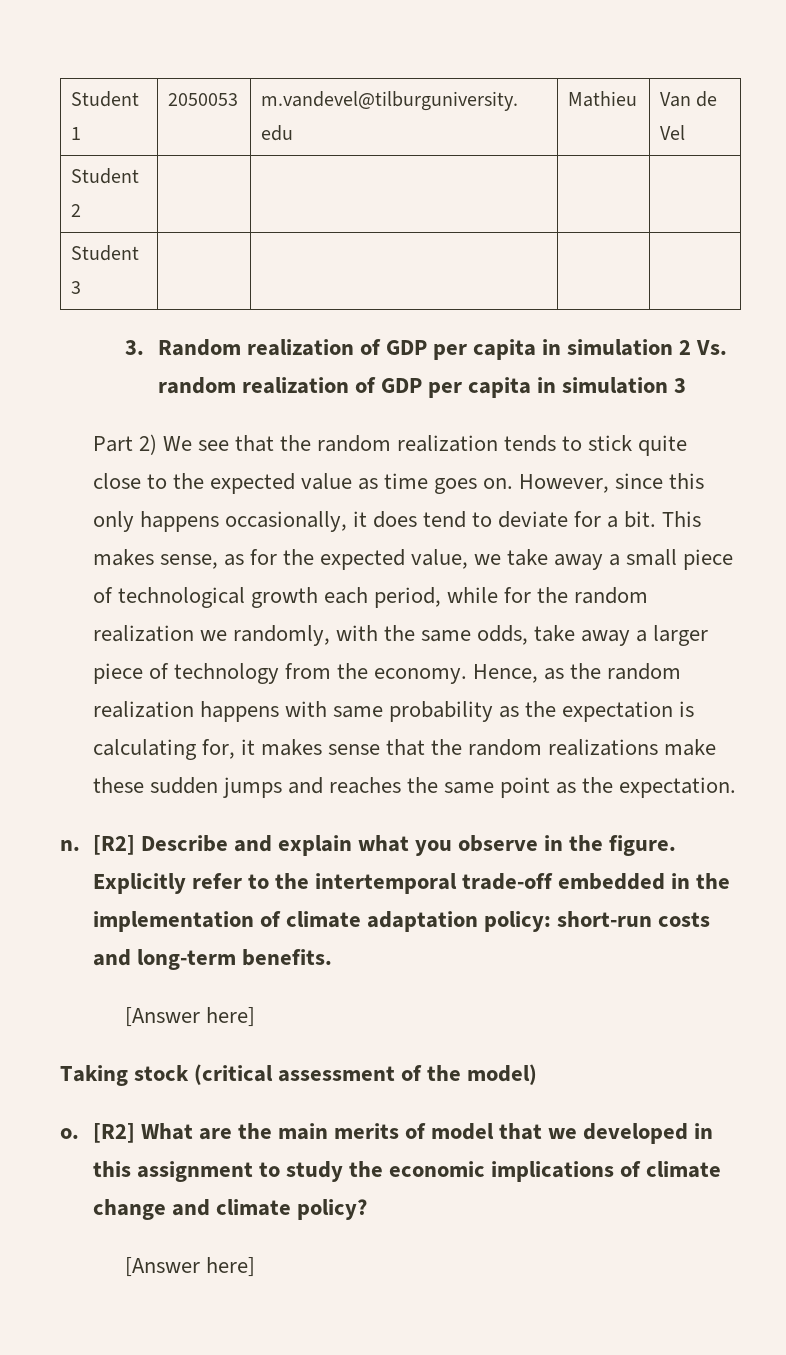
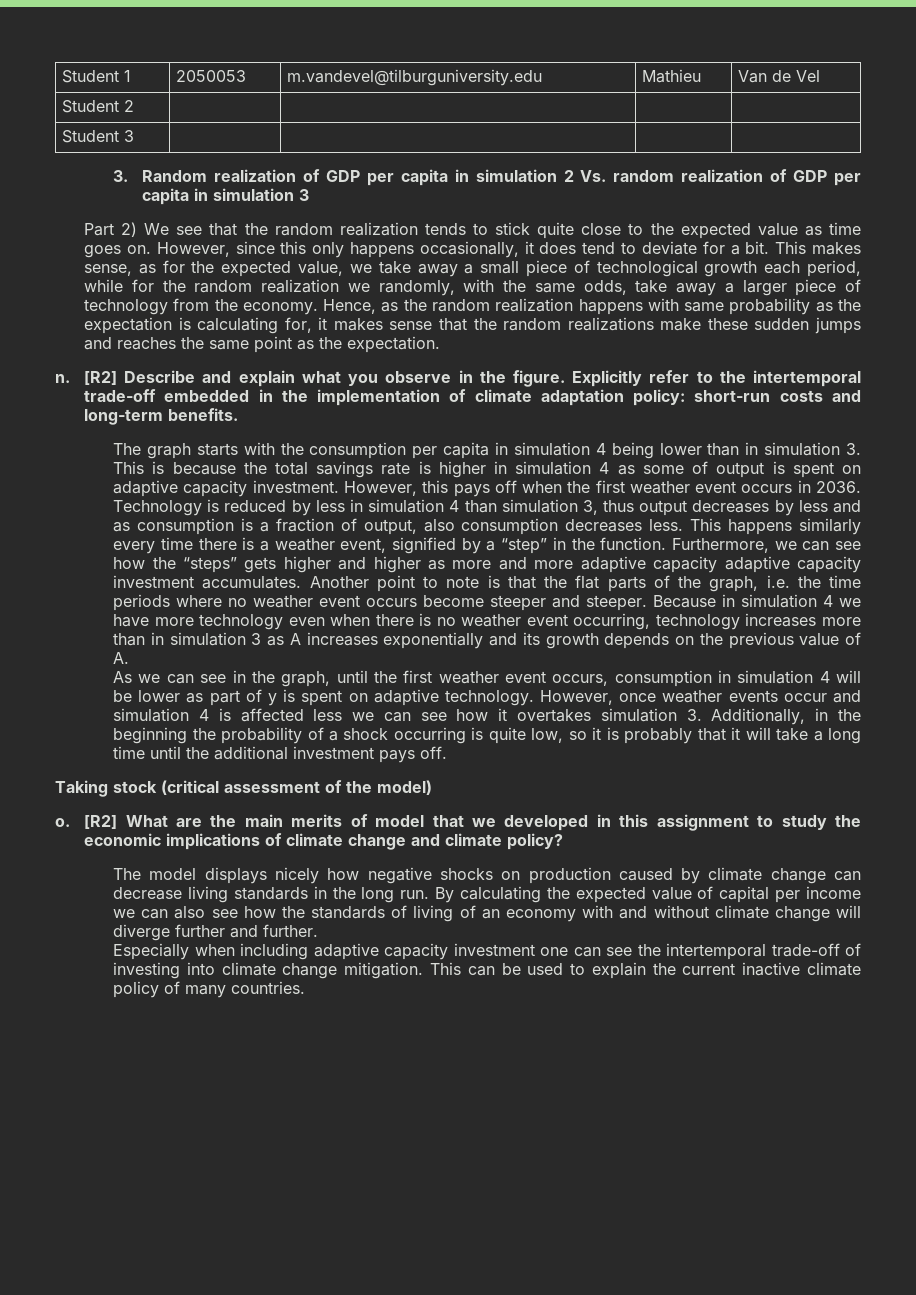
[125,1007,256,1027] [Answer here] -> [113,442,861,459] [113,461,861,478] [113,480,862,497] [113,499,861,516] [113,518,861,535] [113,537,861,554] [113,556,862,573] [113,575,861,592] [113,594,861,611] [113,613,861,630] [113,632,861,649] [113,652,130,664] [113,670,861,687] [113,689,861,706] [113,708,861,725] [113,727,862,744] [113,746,448,763] The graph starts with the consumption per capita in simulation 4 being lower than in simulation 3. This is because the total savings rate is higher in simulation 4 as some of output is spent on adaptive capacity investment. However, this pays off when the first weather event occurs in 2036. Technology is reduced by less in simulation 4 than simulation 3, thus output decreases by less and as consumption is a fraction of output, also consumption decreases less. This happens similarly every time there is a weather event, signified by a “step” in the function. Furthermore, we can see how the “steps” gets higher and higher as more and more adaptive capacity adaptive capacity investment accumulates. Another point to note is that the flat parts of the graph, i.e. the time periods where no weather event occurs become steeper and steeper. Because in simulation 4 we have more technology even when there is no weather event occurring, technology increases more than in simulation 3 as A increases exponentially and its growth depends on the previous value of A. // As we can see in the graph, until the first weather event occurs, consumption in simulation 4 will be lower as part of y is spent on adaptive technology. However, once weather events occur and simulation 4 is affected less we can see how it overtakes simulation 3. Additionally, in the beginning the probability of a shock occurring is quite low, so it is probably that it will take a long time until the additional investment pays off.
[125,1257,256,1277] [Answer here] -> [113,867,861,884] [113,886,862,903] [113,905,862,922] [113,924,319,941] [113,943,861,960] [113,962,862,979] [113,981,306,998] The model displays nicely how negative shocks on production caused by climate change can decrease living standards in the long run. By calculating the expected value of capital per income we can also see how the standards of living of an economy with and without climate change will diverge further and further. // Especially when including adaptive capacity investment one can see the intertemporal trade-off of investing into climate change mitigation. This can be used to explain the current inactive climate policy of many countries.

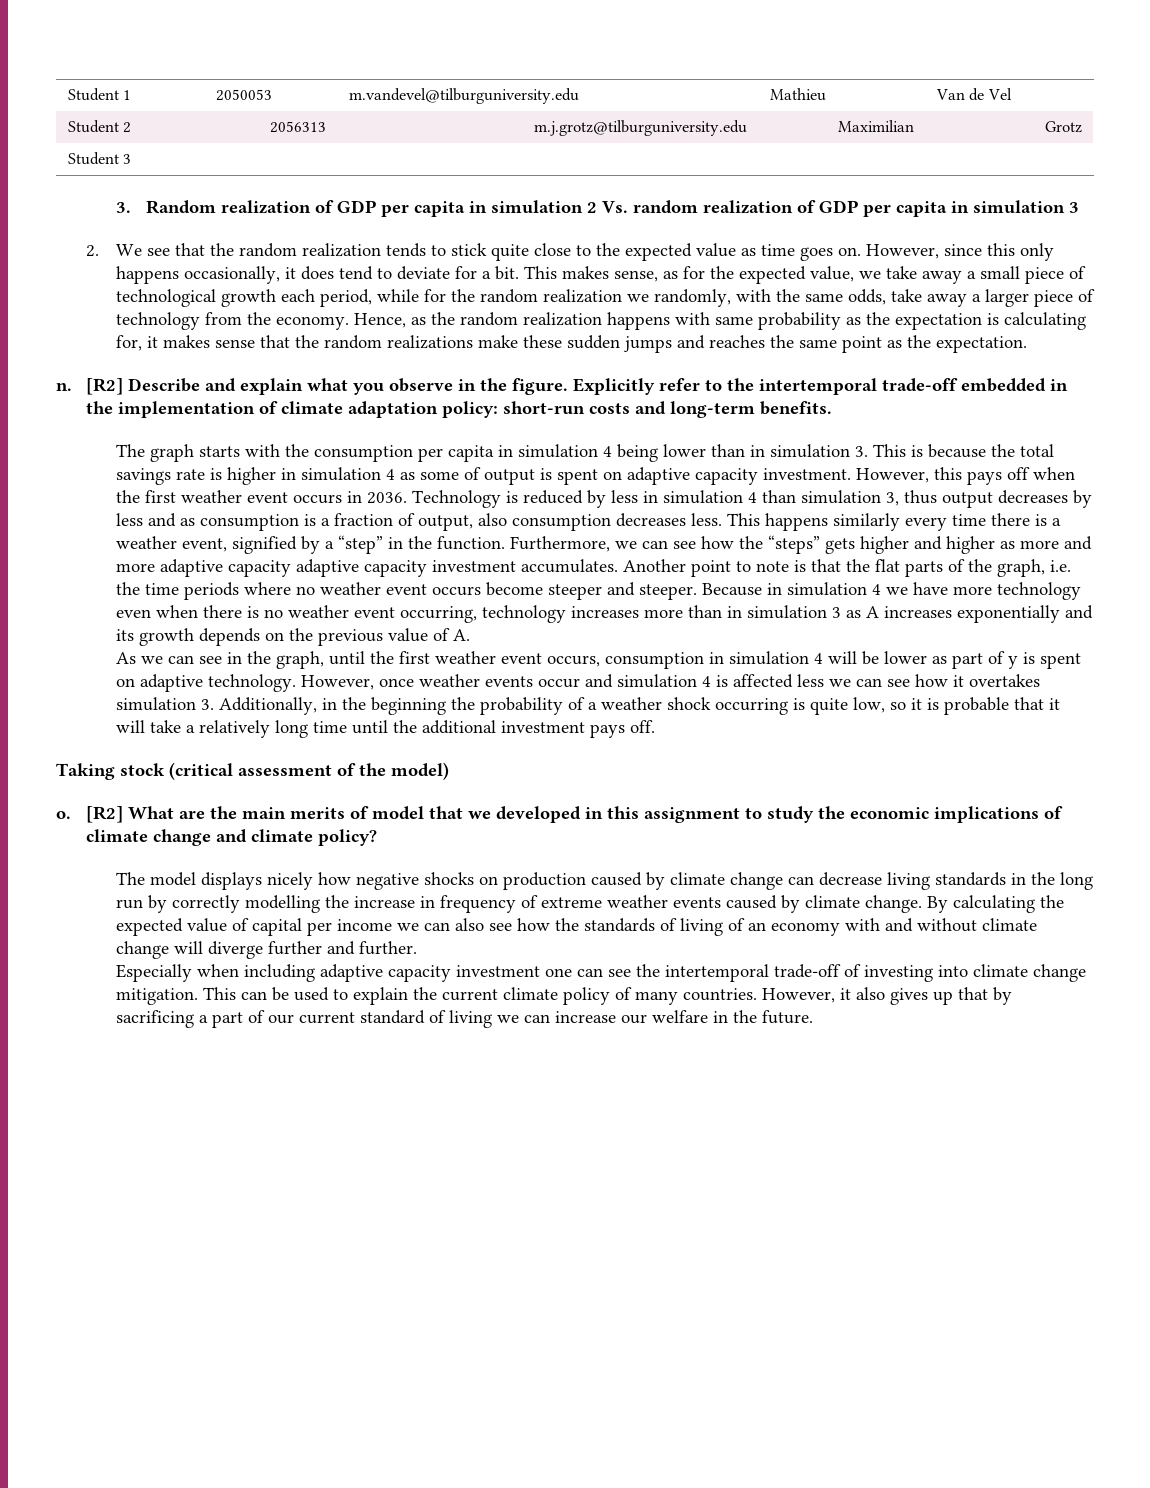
(134, 106) | | | -> [270,121,327,133] [534,120,748,136] [838,120,915,132] [1045,121,1083,133] 2056313 | m.j.grotz@tilburguniversity.edu | Maximilian | Grotz
[84,222,138,237] Part 2) -> [86,245,100,257] 2.
(338, 736) none -> [601,697,663,710] weather
[624,728,693,744] probably -> [944,697,1010,715] probable
(823, 736) none -> [199,720,271,738] relatively
[400,890,430,899] run. -> [116,895,923,913] run by correctly modelling the increase in frequency of extreme weather events caused by climate change.
[742,962,801,976] inactive -> (499, 995) none
(306, 987) none -> [762,987,1013,1005] [116,1010,814,1028] However, it also gives up that by sacrificing a part of our current standard of living we can increase our welfare in the future.

